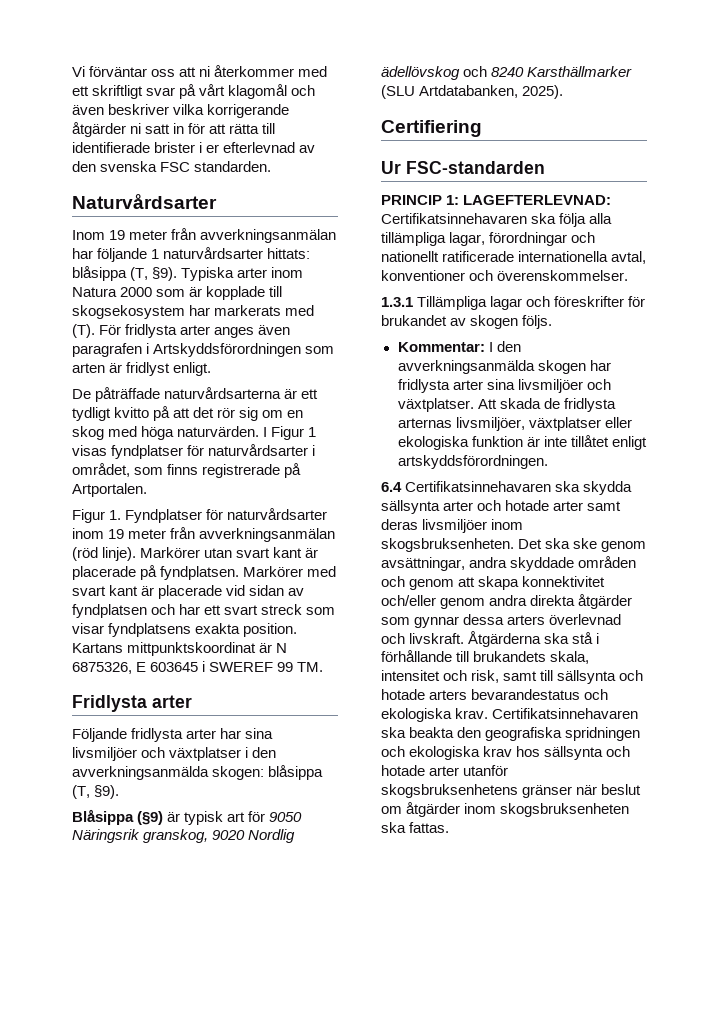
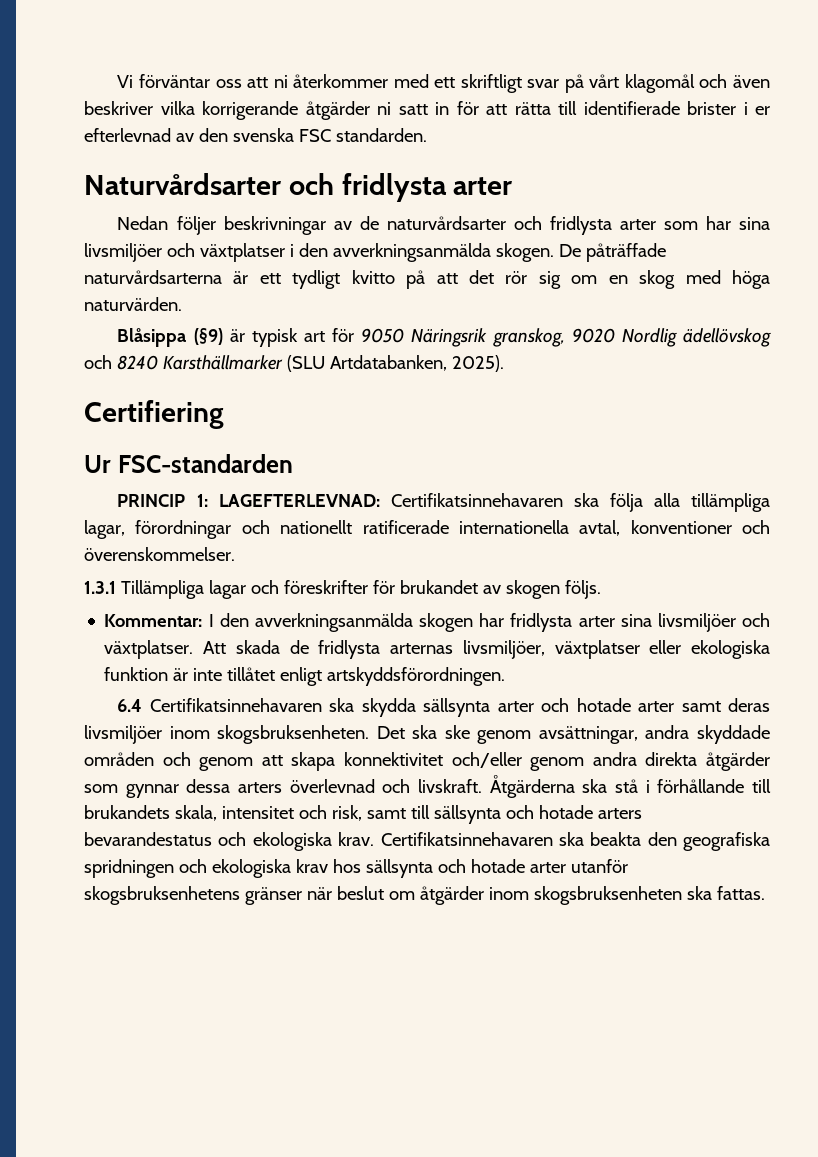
[72,228,337,243] [72,247,311,262] [72,266,304,281] [72,286,283,300] [72,305,315,319] [72,324,291,338] [72,343,335,357] [72,362,212,376] // Inom 19 meter från avverkningsanmälan har följande 1 naturvårdsarter hittats: blåsippa (T, §9). Typiska arter inom Natura 2000 som är kopplade till skogsekosystem har markerats med (T). För fridlysta arter anges även paragrafen i Artskyddsförordningen som arten är fridlyst enligt. // -> [288,173,513,202] [117,216,770,235] [84,243,554,262] och fridlysta arter // Nedan följer beskrivningar av de naturvårdsarter och fridlysta arter som har sina livsmiljöer och växtplatser i den avverkningsanmälda skogen.
[263,426,317,440] [72,444,316,459] [72,463,302,478] [72,483,147,497] [72,508,328,523] [72,527,336,542] [72,547,319,561] [72,565,337,580] [72,585,305,599] [72,604,336,618] [72,623,298,637] [72,642,288,656] [72,661,324,674] [72,695,192,712] [72,728,274,742] [72,747,277,761] [72,765,324,780] [72,785,120,799] I Figur 1 visas fyndplatser för naturvårdsarter i området, som finns registrerade på Artportalen. // Figur 1. Fyndplatser för naturvårdsarter inom 19 meter från avverkningsanmälan (röd linje). Markörer utan svart kant är placerade på fyndplatsen. Markörer med svart kant är placerade vid sidan av fyndplatsen och har ett svart streck som visar fyndplatsens exakta position. Kartans mittpunktskoordinat är N 6875326, E 603645 i SWEREF 99 TM. // Fridlysta arter // Följande fridlysta arter har sina livsmiljöer och växtplatser i den avverkningsanmälda skogen: blåsippa (T, §9). -> (182, 304) none

